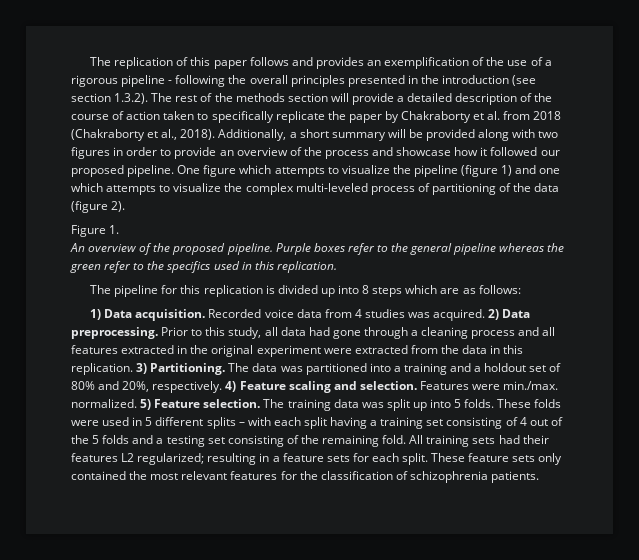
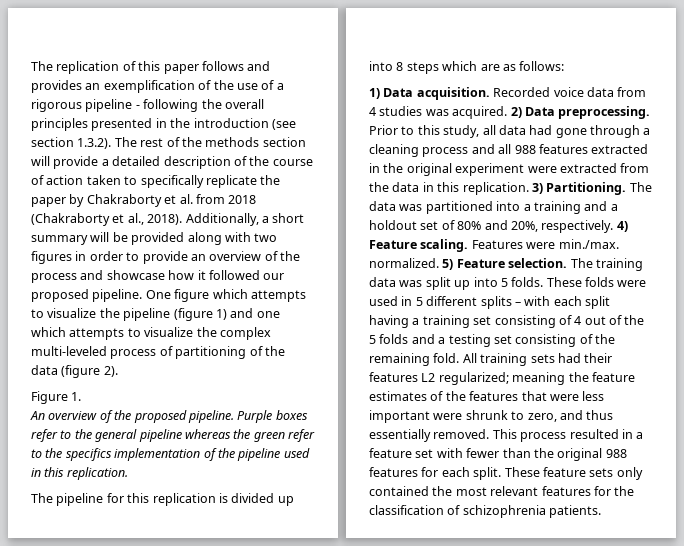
(211, 267) none -> [114,448,281,461] implementation of the pipeline
(556, 331) none -> [514,145,536,154] 988
[288,381,417,393] scaling and selection. -> [420,239,469,252] scaling.
[207,453,350,465] resulting in a feature sets -> [512,372,635,385] [369,391,605,401] [369,410,614,423] [369,429,644,442] [369,448,627,461] [369,467,418,477] meaning the feature estimates of the features that were less important were shrunk to zero, and thus essentially removed. This process resulted in a feature set with fewer than the original 988 features

